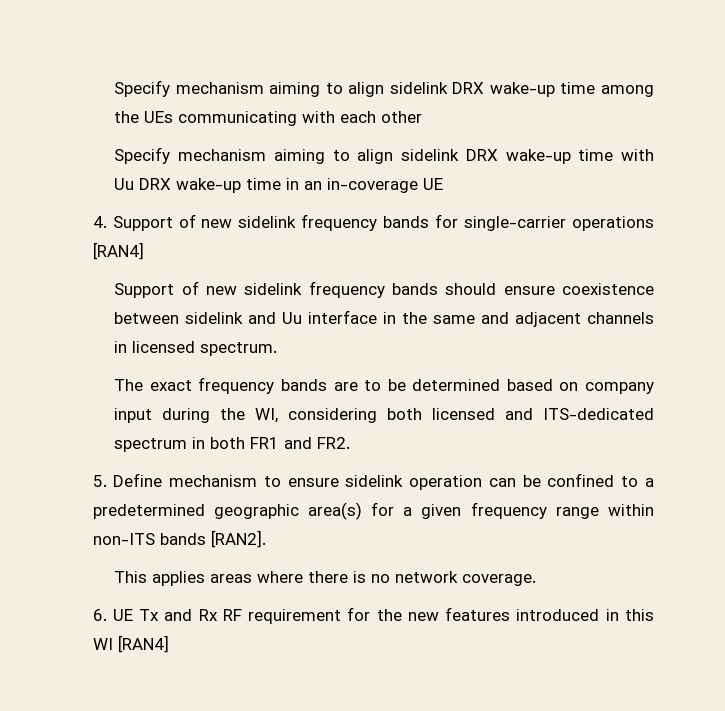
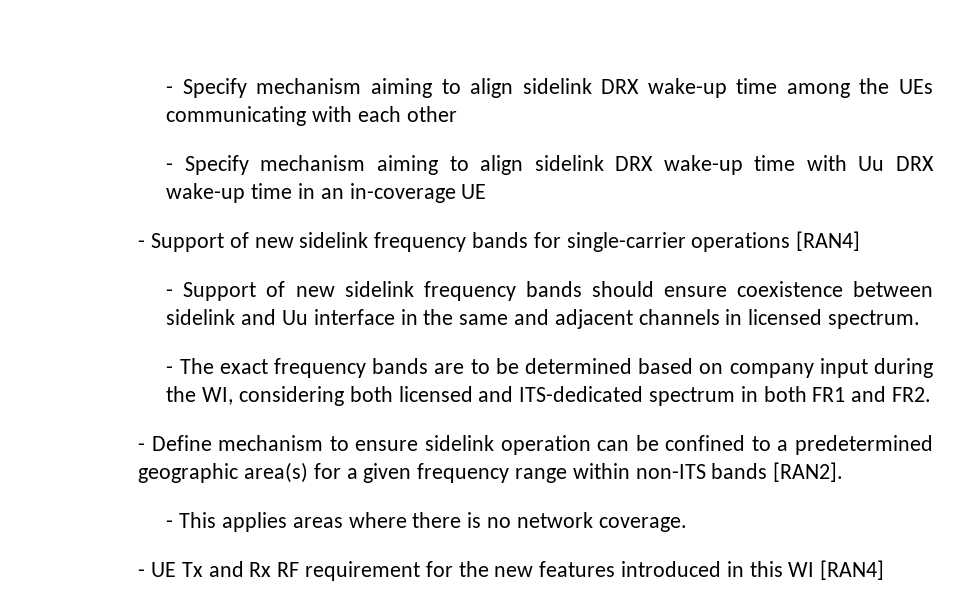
(114, 88) none -> [166,86,174,94] -
(423, 117) none -> [166,163,174,171] -
[92,216,107,228] 4. -> [138,240,146,248] -
(144, 251) none -> [166,289,174,297] -
(278, 349) none -> [166,366,174,374] -
[92,475,107,487] 5. -> [138,443,146,451] -
(266, 539) none -> [166,520,174,528] -
[92,609,107,621] 6. -> [138,569,146,577] -

